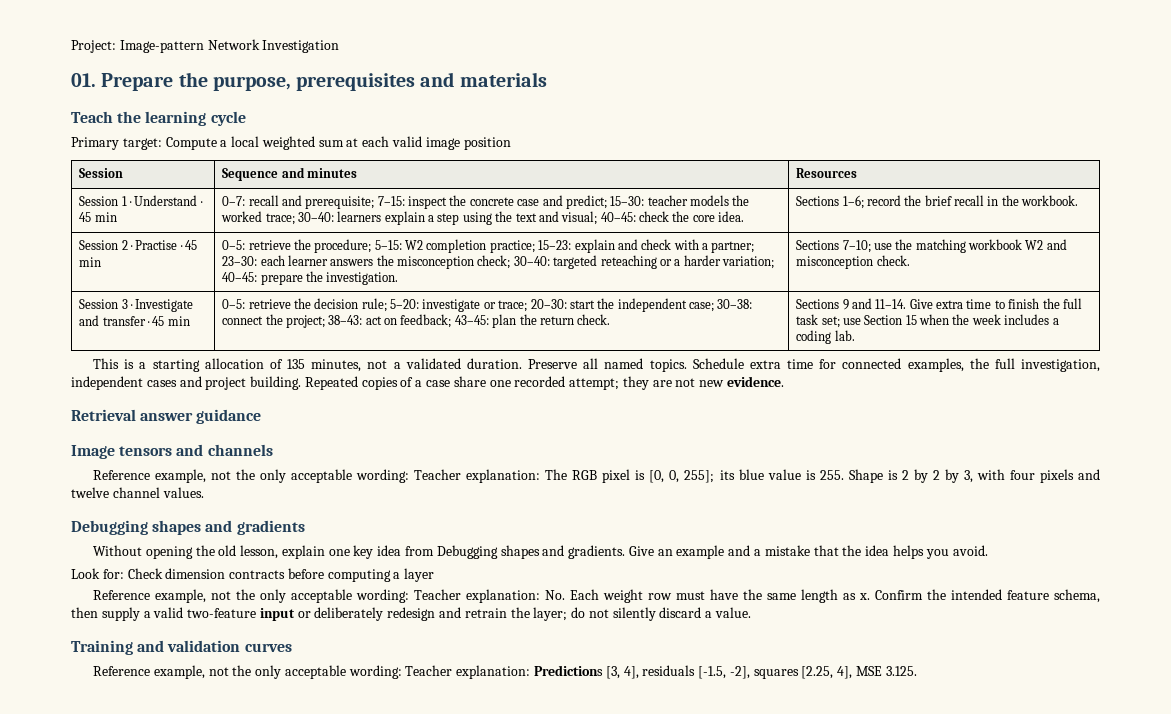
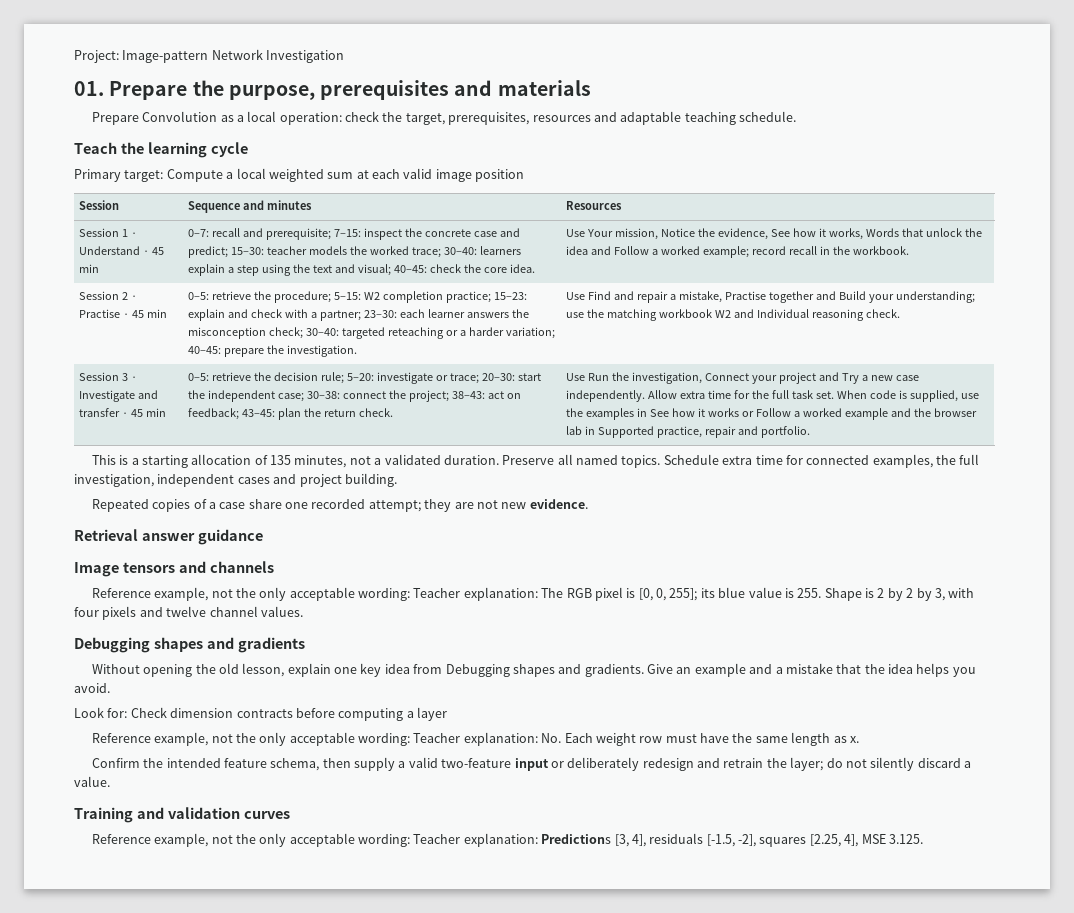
(547, 79) none -> [91,111,797,125] // Prepare Convolution as a local operation: check the target, prerequisites, resources and adaptable teaching schedule.
[796,195,952,209] Sections 1–6; record the brief -> [566,228,982,240] [566,246,786,258] Use Your mission, Notice the evidence, See how it works, Words that unlock the idea and Follow a worked example; record
[796,240,871,253] Sections 7–10; -> [566,291,975,303] Use Find and repair a mistake, Practise together and Build your understanding;
[796,256,874,269] misconception -> [756,309,864,321] Individual reasoning
[796,298,1082,310] [796,314,1059,328] [796,330,855,344] Sections 9 and 11–14. Give extra time to finish the full task set; use Section 15 when the week includes a coding lab. -> [566,372,919,384] [566,390,979,402] [566,408,977,420] [566,426,810,438] Use Run the investigation, Connect your project and Try a new case independently. Allow extra time for the full task set. When code is supplied, use the examples in See how it works or Follow a worked example and the browser lab in Supported practice, repair and portfolio.
(302, 383) none -> (397, 480) //
(871, 596) none -> (859, 739) //

